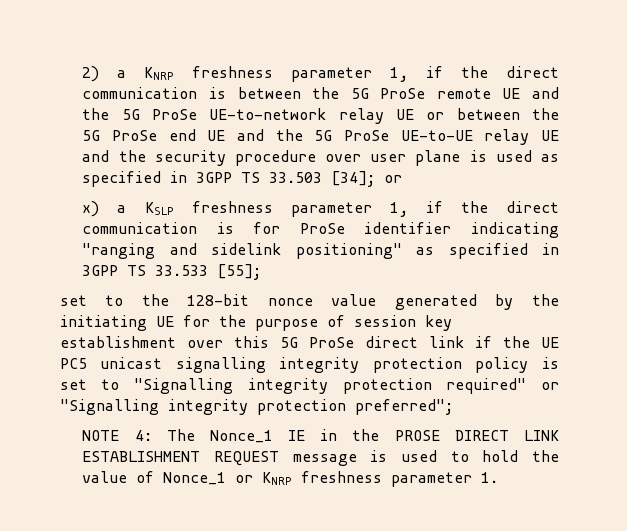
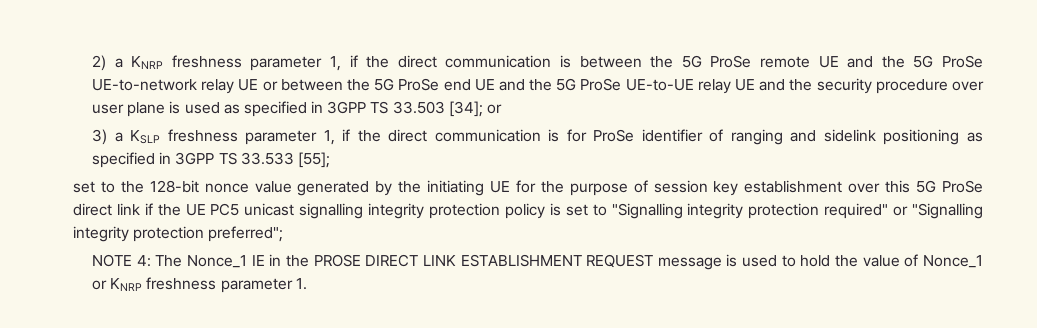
[82,201,100,217] x) -> [92,129,108,145] 3)
[470,222,559,238] [82,243,156,259] indicating "ranging -> [709,129,783,145] of ranging
[295,243,402,259] positioning" -> [883,129,960,145] positioning

